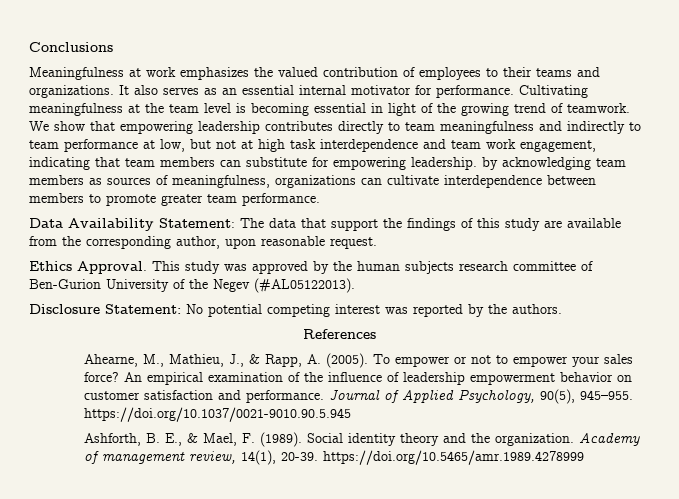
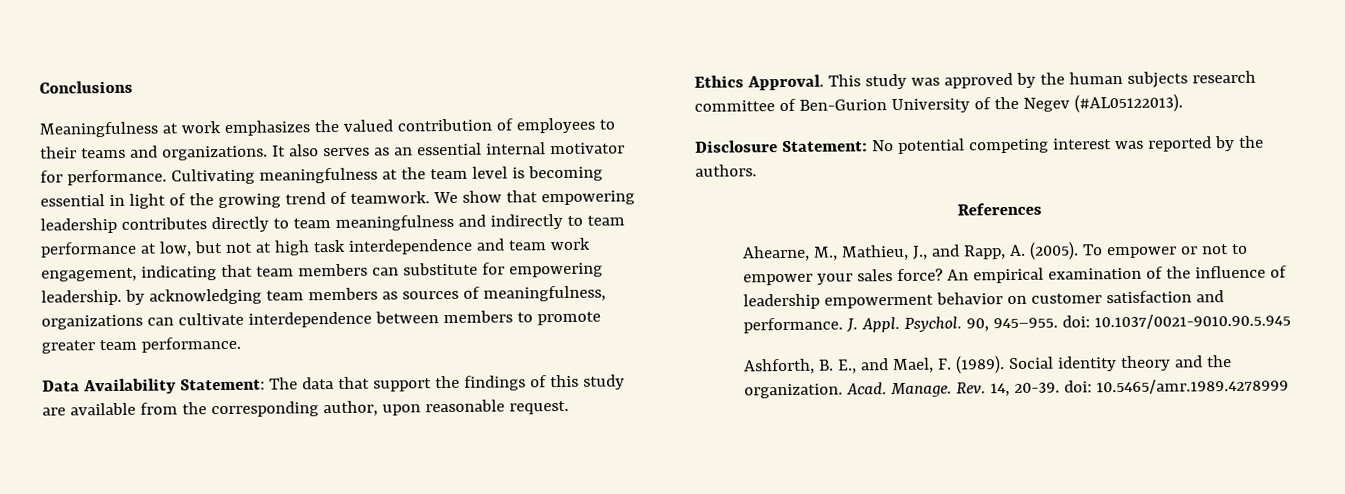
[248,354,260,364] & -> [931,244,961,257] and
[328,389,633,404] [83,407,351,422] Journal of Applied Psychology, 90(5), 945–955. https://doi.org/10.1037/0021-9010.90.5.945 -> [846,313,1292,333] J. Appl. Psychol. 90, 945–955. doi: 10.1037/0021-9010.90.5.945
[186,433,198,443] & -> [860,358,890,371] and
[578,433,640,446] [83,450,584,465] Academy of management review, 14(1), 20-39. https://doi.org/10.5465/amr.1989.4278999 -> [846,378,1290,398] Acad. Manage. Rev. 14, 20-39. doi: 10.5465/amr.1989.4278999

